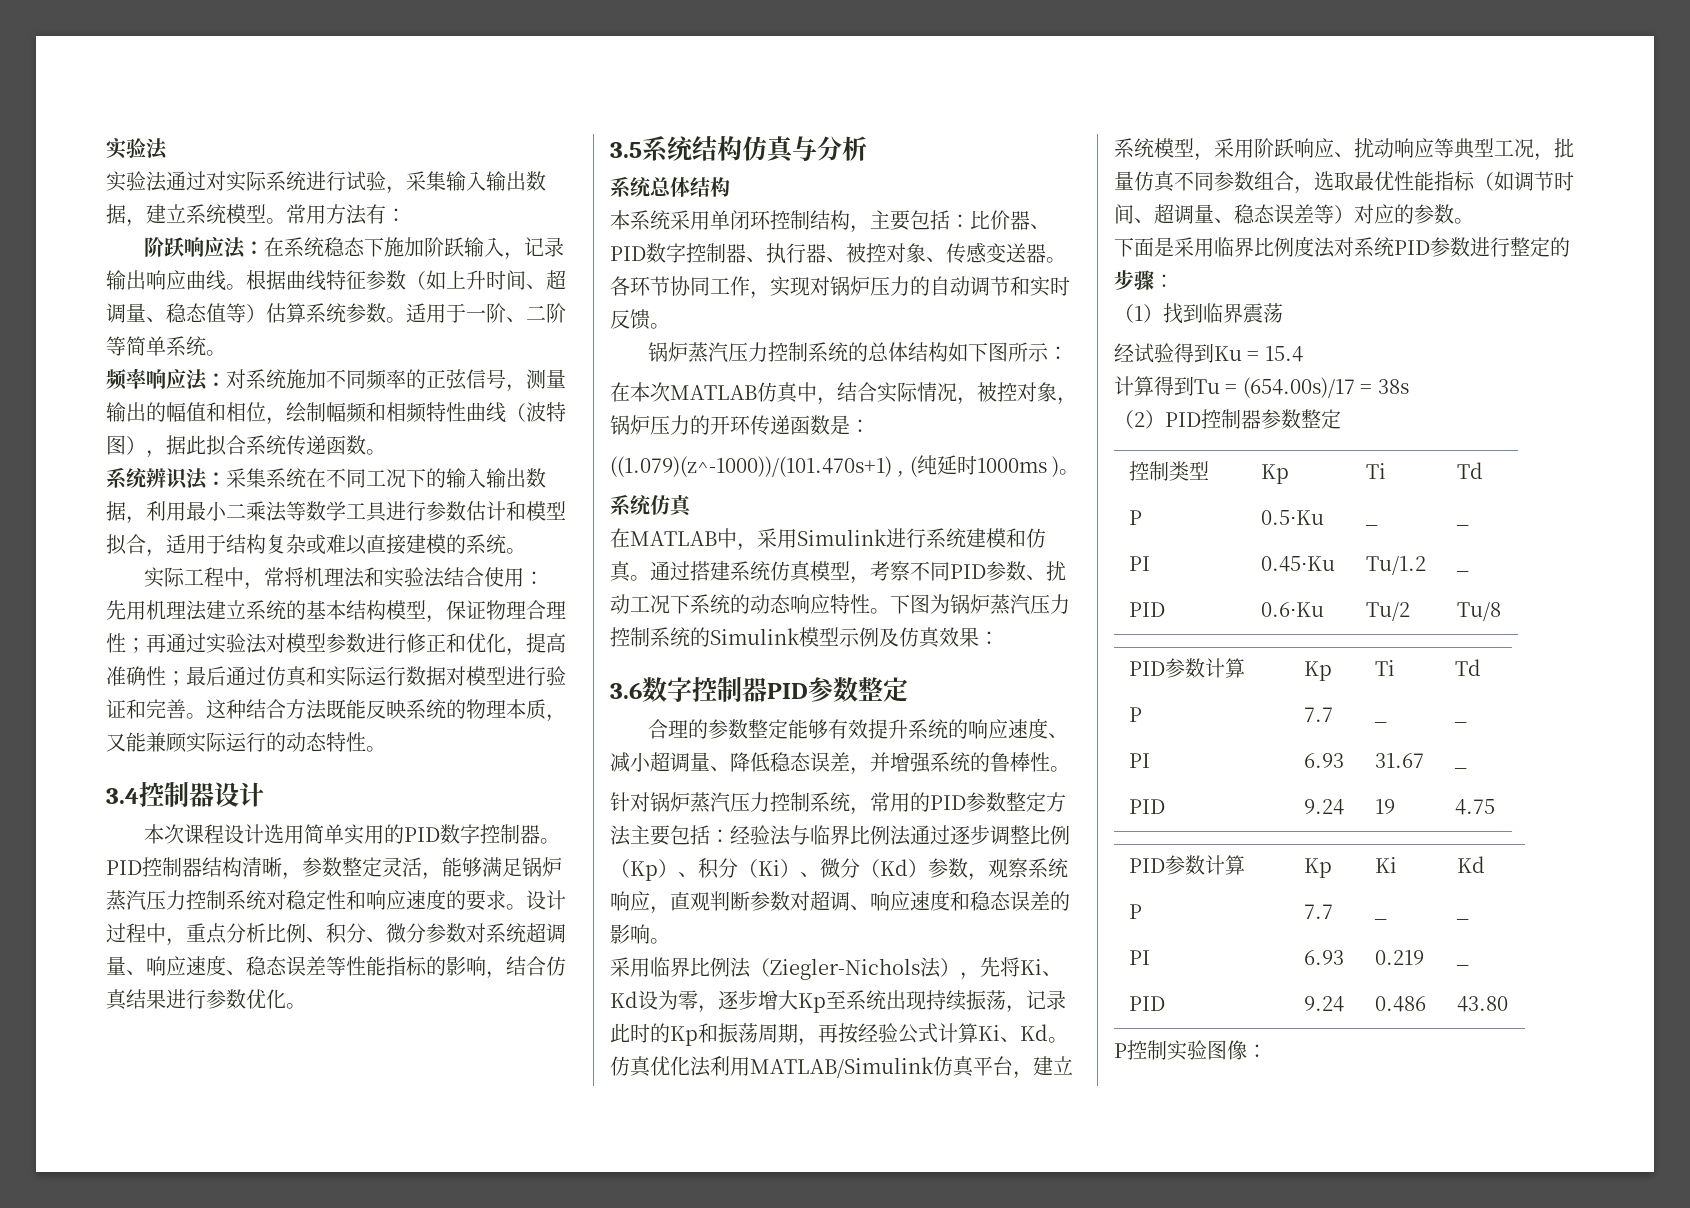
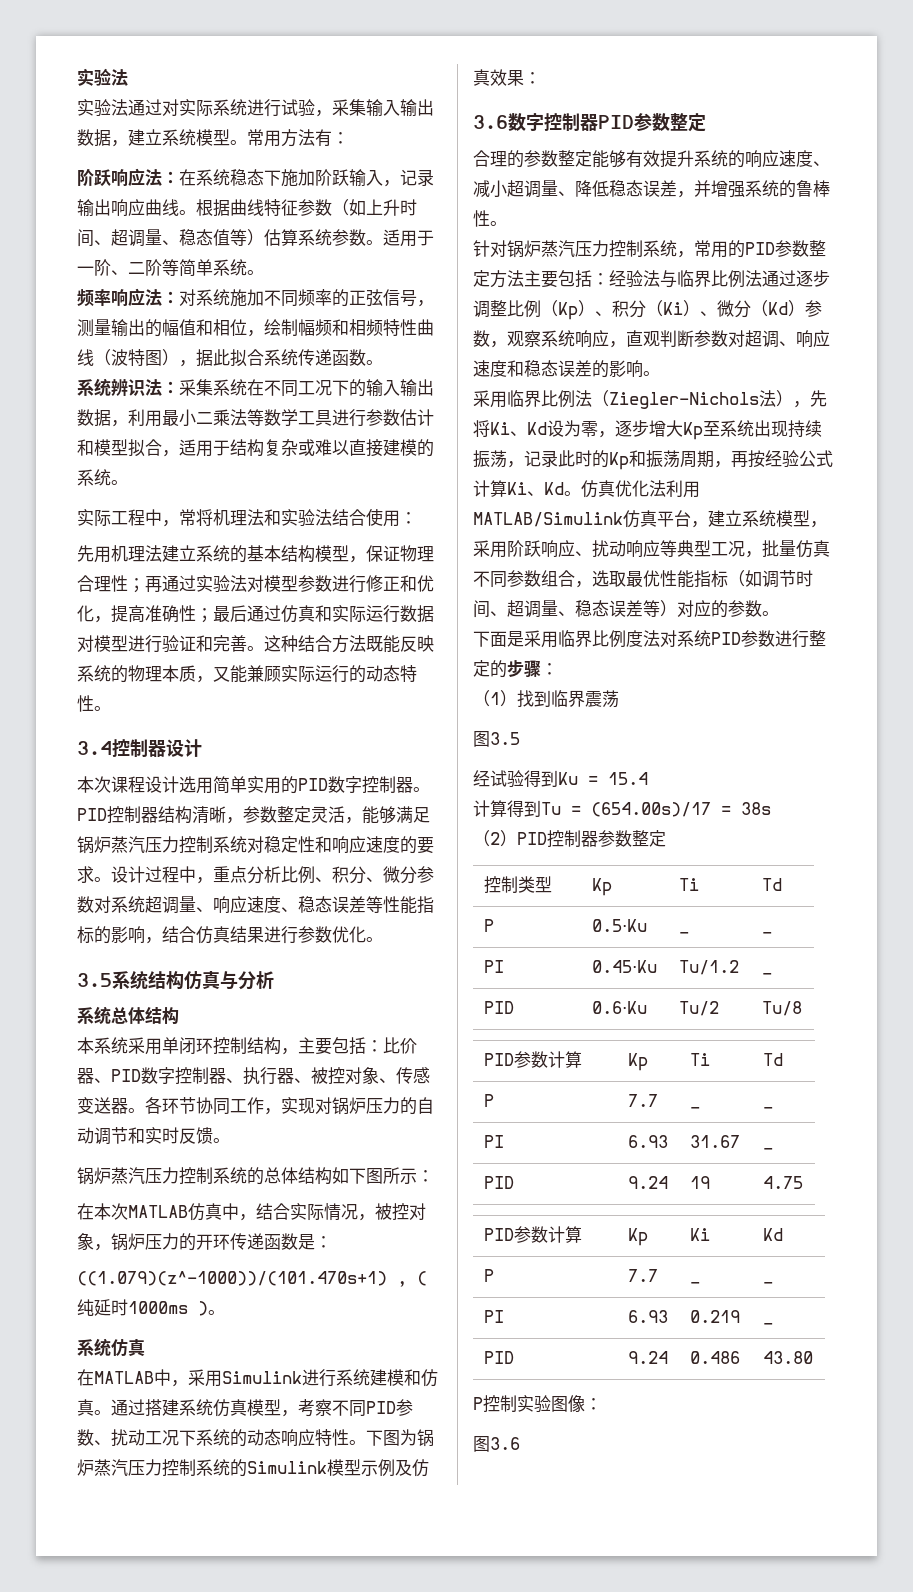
(1283, 313) none -> [473,731,520,747] // 图3.5
(1267, 1051) none -> [473,1436,520,1452] // 图3.6

